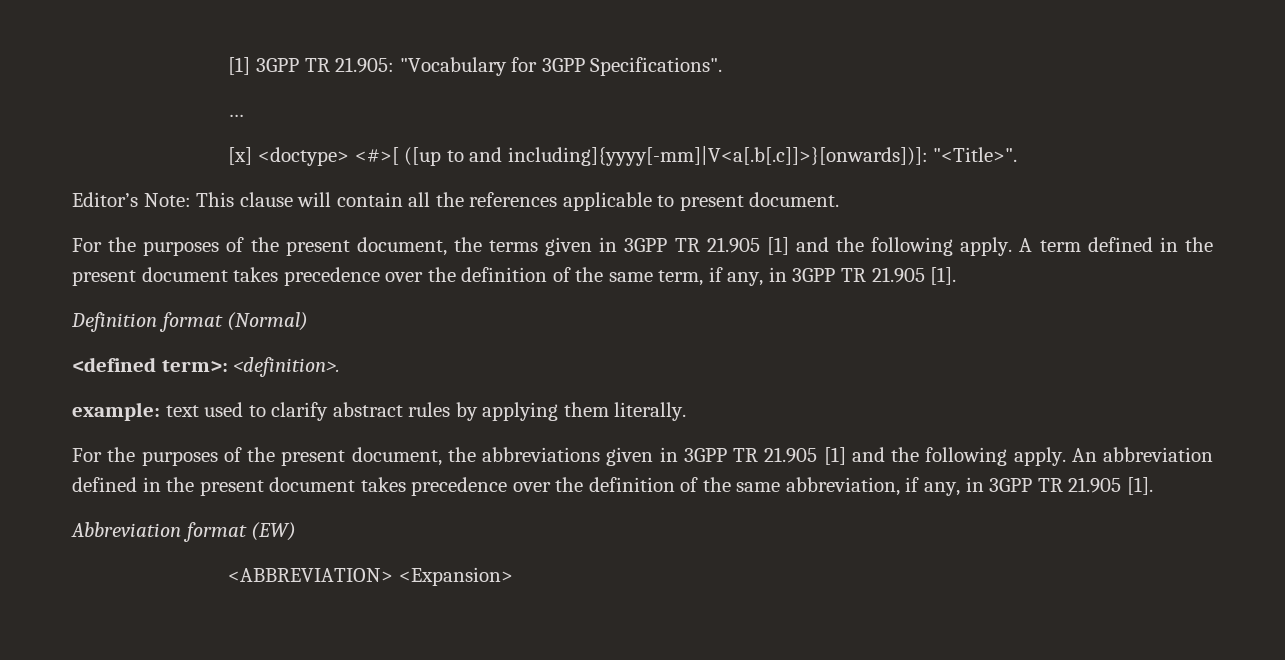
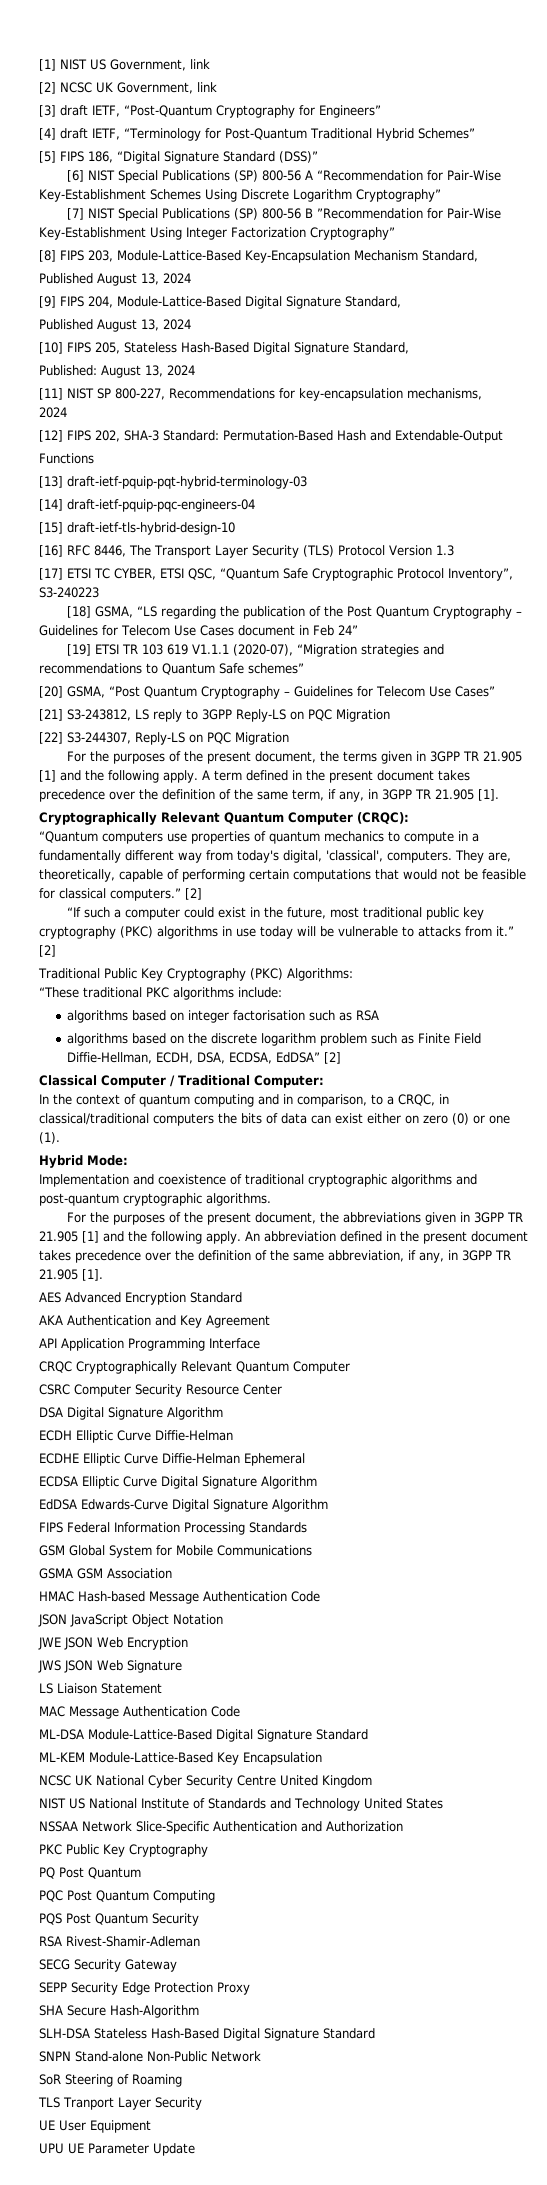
[228,57,723,76] [228,114,245,117] [228,146,1018,166] [72,192,840,211] [1] 3GPP TR 21.905: "Vocabulary for 3GPP Specifications". // … // [x] <doctype> <#>[ ([up to and including]{yyyy[-mm]|V<a[.b[.c]]>}[onwards])]: "<Title>". // Editor’s Note: This clause will contain all the references applicable to present document. -> [39,59,210,71] [39,82,217,94] [39,105,381,118] [39,128,475,141] [39,151,318,164] [66,170,501,183] [39,189,441,202] [66,208,501,221] [39,227,395,240] [39,250,478,263] [39,273,191,286] [39,296,401,309] [39,319,191,332] [39,342,409,355] [39,365,195,378] [39,388,482,401] [39,407,67,418] [39,430,503,443] [39,453,94,464] [39,476,307,489] [39,499,255,512] [39,522,235,535] [39,545,454,558] [39,568,513,581] [39,587,99,598] [66,606,522,619] [39,625,358,636] [66,644,444,657] [39,663,304,675] [39,686,495,699] [39,709,390,722] [39,732,289,745] [1] NIST US Government, link // [2] NCSC UK Government, link // [3] draft IETF, “Post-Quantum Cryptography for Engineers” // [4] draft IETF, “Terminology for Post-Quantum Traditional Hybrid Schemes” // [5] FIPS 186, “Digital Signature Standard (DSS)” // [6] NIST Special Publications (SP) 800-56 A “Recommendation for Pair-Wise Key-Establishment Schemes Using Discrete Logarithm Cryptography” // [7] NIST Special Publications (SP) 800-56 B ”Recommendation for Pair-Wise Key-Establishment Using Integer Factorization Cryptography” // [8] FIPS 203, Module-Lattice-Based Key-Encapsulation Mechanism Standard, // Published August 13, 2024 // [9] FIPS 204, Module-Lattice-Based Digital Signature Standard, // Published August 13, 2024 // [10] FIPS 205, Stateless Hash-Based Digital Signature Standard, // Published: August 13, 2024 // [11] NIST SP 800-227, Recommendations for key-encapsulation mechanisms, // 2024 // [12] FIPS 202, SHA-3 Standard: Permutation-Based Hash and Extendable-Output // Functions // [13] draft-ietf-pquip-pqt-hybrid-terminology-03 // [14] draft-ietf-pquip-pqc-engineers-04 // [15] draft-ietf-tls-hybrid-design-10 // [16] RFC 8446, The Transport Layer Security (TLS) Protocol Version 1.3 // [17] ETSI TC CYBER, ETSI QSC, “Quantum Safe Cryptographic Protocol Inventory”, S3-240223 // [18] GSMA, “LS regarding the publication of the Post Quantum Cryptography – Guidelines for Telecom Use Cases document in Feb 24” // [19] ETSI TR 103 619 V1.1.1 (2020-07), “Migration strategies and recommendations to Quantum Safe schemes” // [20] GSMA, “Post Quantum Cryptography – Guidelines for Telecom Use Cases” // [21] S3-243812, LS reply to 3GPP Reply-LS on PQC Migration // [22] S3-244307, Reply-LS on PQC Migration
[71,312,309,332] [72,357,341,377] [72,402,687,421] Definition format (Normal) // <defined term>: <definition>. // example: text used to clarify abstract rules by applying them literally. -> [39,812,409,825] [39,831,479,844] [39,850,511,863] [39,869,526,882] [39,888,202,901] [66,907,484,920] [39,926,514,939] [39,945,56,957] [38,968,353,981] [39,987,282,1000] [67,1010,380,1023] [67,1033,482,1046] [67,1052,342,1064] [39,1075,324,1088] [39,1094,449,1107] [39,1113,510,1126] [39,1132,60,1144] [39,1155,128,1168] [39,1174,477,1187] [39,1193,271,1206] Cryptographically Relevant Quantum Computer (CRQC): // “Quantum computers use properties of quantum mechanics to compute in a fundamentally different way from today's digital, 'classical', computers. They are, theoretically, capable of performing certain computations that would not be feasible for classical computers.” [2] // “If such a computer could exist in the future, most traditional public key cryptography (PKC) algorithms in use today will be vulnerable to attacks from it.” [2] // Traditional Public Key Cryptography (PKC) Algorithms: // “These traditional PKC algorithms include: // algorithms based on integer factorisation such as RSA // algorithms based on the discrete logarithm problem such as Finite Field Diffie-Hellman, ECDH, DSA, ECDSA, EdDSA” [2] // Classical Computer / Traditional Computer: // In the context of quantum computing and in comparison, to a CRQC, in classical/traditional computers the bits of data can exist either on zero (0) or one (1). // Hybrid Mode: // Implementation and coexistence of traditional cryptographic algorithms and post-quantum cryptographic algorithms.
[71,522,297,542] [228,567,514,586] Abbreviation format (EW) // <ABBREVIATION> <Expansion> -> [39,1292,242,1305] [39,1315,270,1328] [39,1338,260,1351] [39,1361,350,1374] [39,1384,282,1397] [39,1407,223,1420] [39,1430,233,1443] [39,1453,305,1466] [39,1476,317,1489] [39,1499,328,1512] [39,1522,307,1535] [39,1545,312,1558] [39,1568,172,1579] [39,1591,320,1604] [38,1614,223,1627] [38,1637,188,1650] [38,1660,182,1673] [39,1683,162,1694] [39,1706,240,1719] [39,1729,368,1742] [39,1752,322,1765] [39,1775,372,1788] [39,1798,443,1811] [39,1821,403,1834] [39,1844,208,1857] [39,1867,141,1879] [39,1890,215,1903] [39,1913,199,1926] [39,1936,200,1947] [39,1959,177,1972] [39,1982,250,1995] [39,2005,199,2018] [39,2028,375,2041] [39,2051,261,2062] [39,2074,182,2087] [38,2097,202,2110] [39,2120,151,2133] [39,2143,195,2156] AES Advanced Encryption Standard // AKA Authentication and Key Agreement // API Application Programming Interface // CRQC Cryptographically Relevant Quantum Computer // CSRC Computer Security Resource Center // DSA Digital Signature Algorithm // ECDH Elliptic Curve Diffie-Helman // ECDHE Elliptic Curve Diffie-Helman Ephemeral // ECDSA Elliptic Curve Digital Signature Algorithm // EdDSA Edwards-Curve Digital Signature Algorithm // FIPS Federal Information Processing Standards // GSM Global System for Mobile Communications // GSMA GSM Association // HMAC Hash-based Message Authentication Code // JSON JavaScript Object Notation // JWE JSON Web Encryption // JWS JSON Web Signature // LS Liaison Statement // MAC Message Authentication Code // ML-DSA Module-Lattice-Based Digital Signature Standard // ML-KEM Module-Lattice-Based Key Encapsulation // NCSC UK National Cyber Security Centre United Kingdom // NIST US National Institute of Standards and Technology United States // NSSAA Network Slice-Specific Authentication and Authorization // PKC Public Key Cryptography // PQ Post Quantum // PQC Post Quantum Computing // PQS Post Quantum Security // RSA Rivest-Shamir-Adleman // SECG Security Gateway // SEPP Security Edge Protection Proxy // SHA Secure Hash-Algorithm // SLH-DSA Stateless Hash-Based Digital Signature Standard // SNPN Stand-alone Non-Public Network // SoR Steering of Roaming // TLS Tranport Layer Security // UE User Equipment // UPU UE Parameter Update

